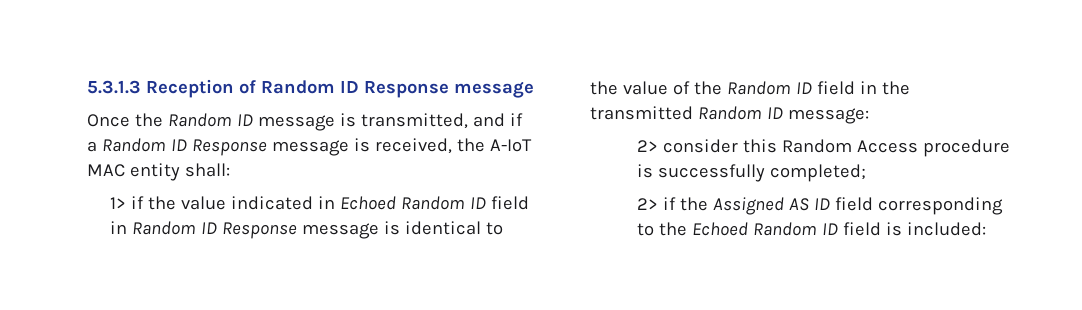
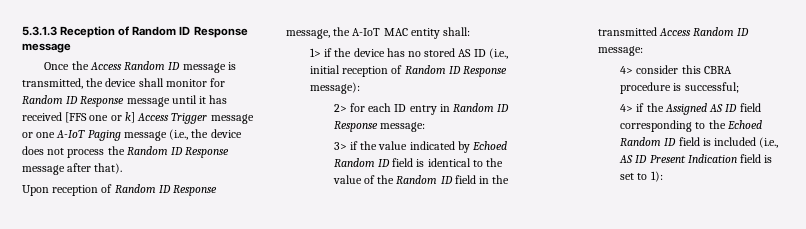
(163, 120) none -> [89,62,122,70] Access
[472,113,523,127] [87,138,452,156] and if a Random ID Response message is received, -> [86,78,226,87] [22,95,228,107] [22,112,254,124] [22,129,242,141] [22,146,230,158] [22,163,123,175] [22,184,218,196] [286,29,330,39] the device shall monitor for Random ID Response message until it has received [FFS one or k] Access Trigger message or one A-IoT Paging message (i.e., the device does not process the Random ID Response message after that). // Upon reception of Random ID Response message,
(177, 203) none -> [353,48,508,59] [309,65,508,77] [309,82,360,94] [333,103,510,115] [333,121,425,132] [333,141,378,150] device has no stored AS ID (i.e., initial reception of Random ID Response message): // 2> for each ID entry in Random ID Response message: // 3> if the
[318,196,530,210] [110,221,380,239] in Echoed Random ID field in Random ID Response message -> [457,141,508,153] [333,158,414,167] by Echoed Random ID field
(694, 113) none -> [658,28,691,36] Access
[636,140,658,152] 2> -> [620,66,634,74] 4>
[781,139,1010,157] [636,164,866,182] [636,198,658,210] Random Access procedure is successfully completed; // 2> -> [703,66,732,74] [620,82,739,94] [620,104,634,112] CBRA procedure is successful; // 4>
[906,222,986,236] included: -> [714,137,779,148] [619,154,773,163] [620,171,663,182] included (i.e., AS ID Present Indication field is set to 1):

